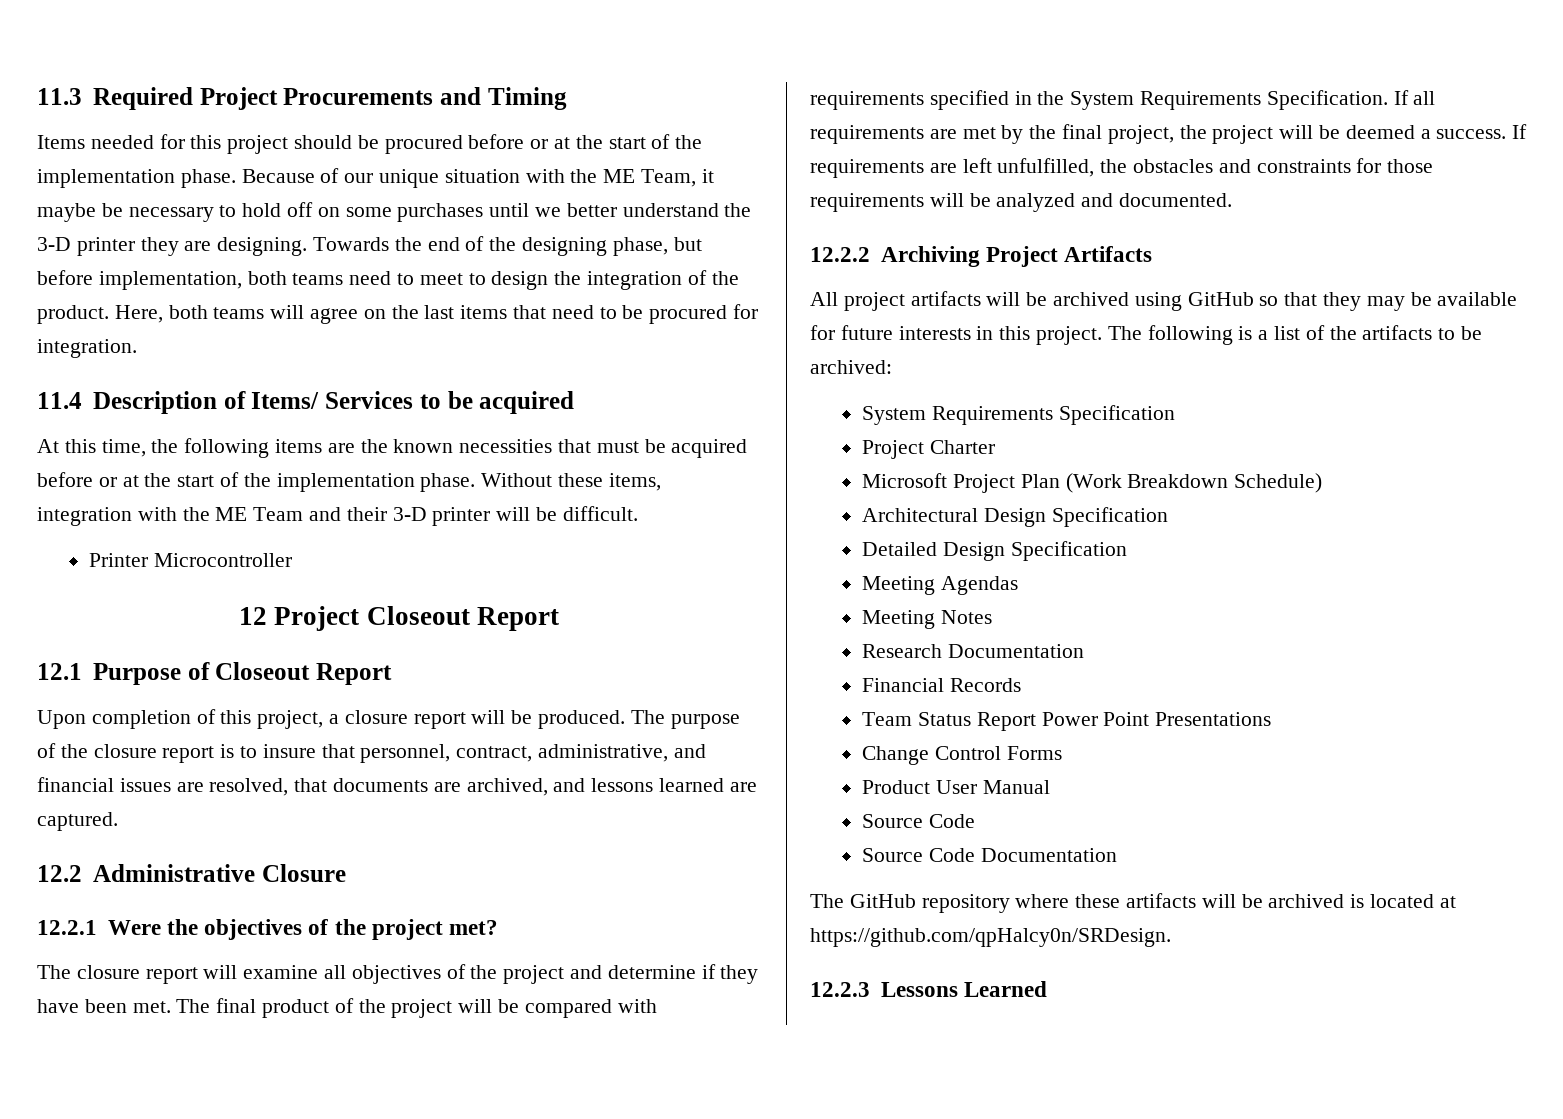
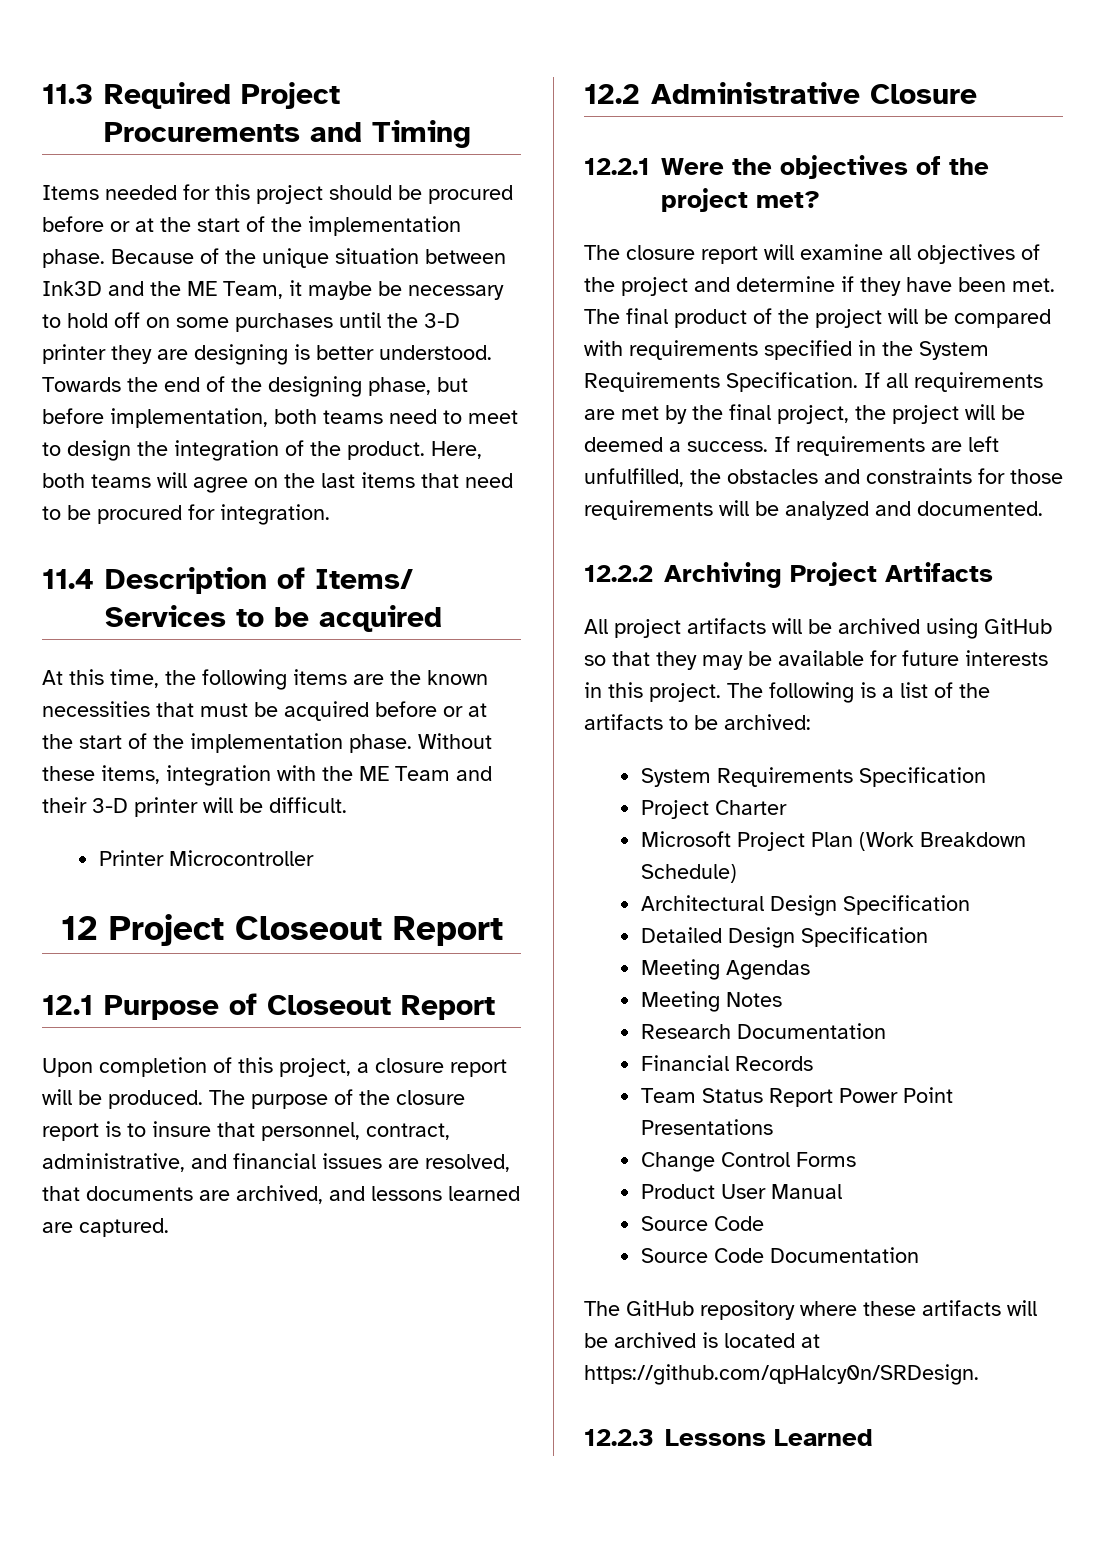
[344,173,374,183] our -> [225,249,256,264] the
[525,169,565,183] with -> [425,249,506,264] [42,281,144,296] between Ink3D and
[535,203,719,217] we better understand -> (381, 320) none
[217,237,308,256] designing. -> [194,344,492,365] designing is better understood.

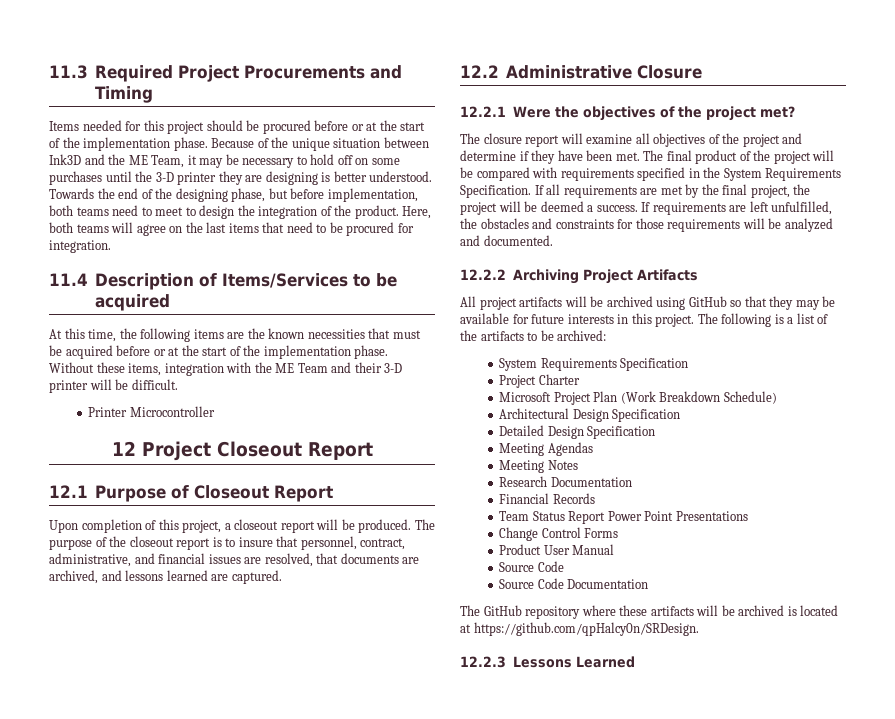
[308,281,372,300] maybe -> [199,158,224,168] may
[315,569,413,589] [105,605,226,627] Items/ Services -> [221,273,348,288] Items/Services
[375,1058,444,1073] closure -> [234,519,279,530] closeout
[396,1090,465,1105] closure -> [129,536,174,547] closeout

